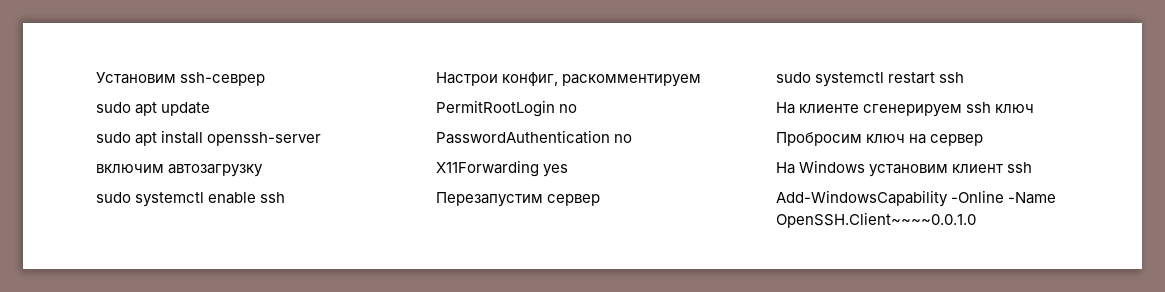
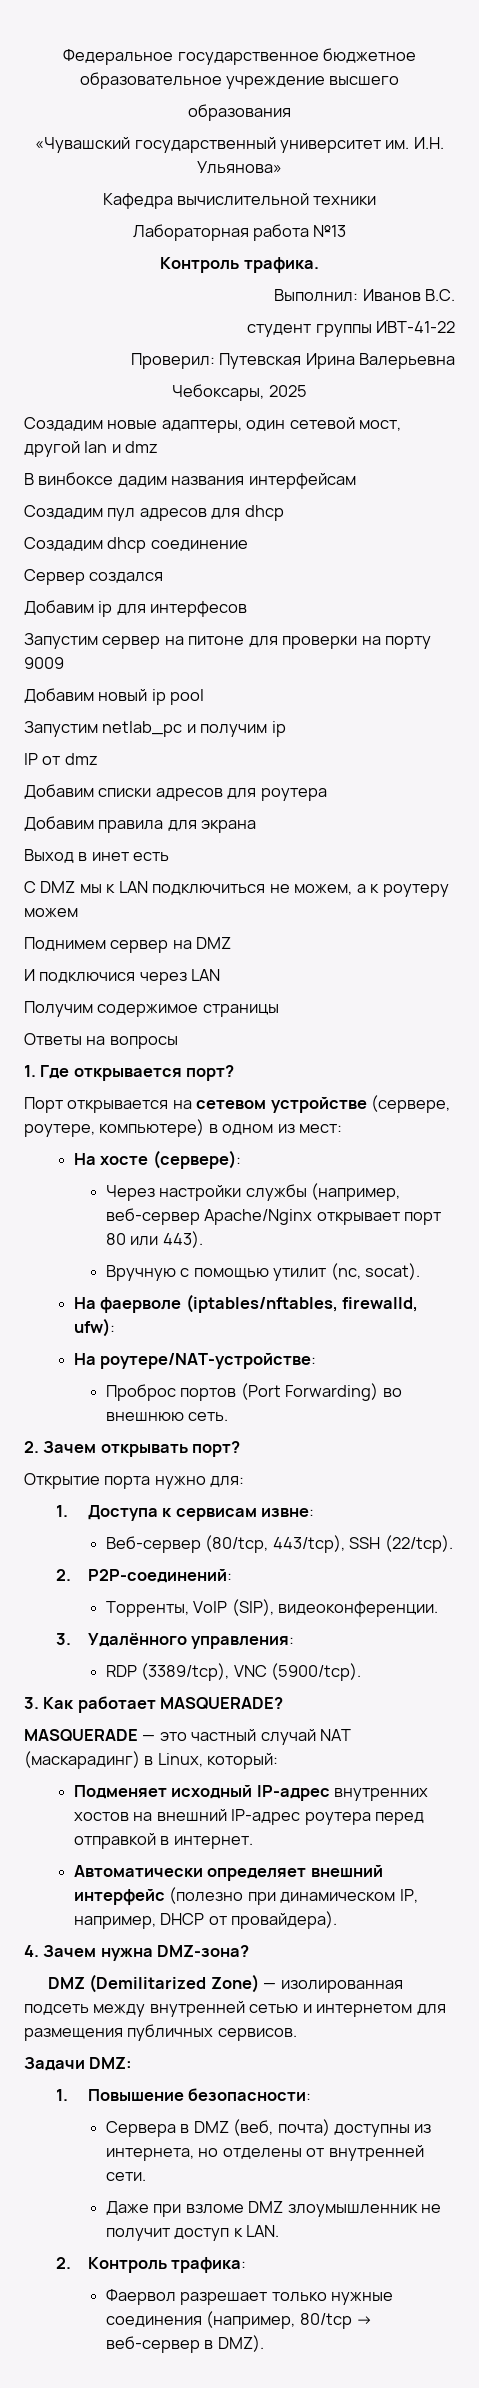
[96,72,266,86] [96,102,211,116] [96,130,322,146] [96,164,264,177] [96,192,286,207] [436,72,702,87] [436,100,578,117] [436,130,633,144] [436,160,569,177] [436,192,601,207] [776,72,965,87] [776,102,1035,117] [776,132,984,146] [776,160,1033,177] [776,190,1057,207] [776,212,976,228] Установим ssh-севрер // sudo apt update // sudo apt install openssh-server // включим автозагрузку // sudo systemctl enable ssh // Настрои конфиг, раскомментируем // PermitRootLogin no // PasswordAuthentication no // X11Forwarding yes // Перезапустим сервер // sudo systemctl restart ssh // На клиенте сгенерируем ssh ключ // Пробросим ключ на сервер // На Windows установим клиент ssh // Add-WindowsCapability -Online -Name OpenSSH.Client~~~~0.0.1.0 -> [63,48,416,65] [79,72,400,89] [188,104,291,121] [35,137,444,153] [197,161,282,174] [102,193,377,209] [132,224,347,241] [160,257,319,273] [274,289,455,302] [247,321,455,337] [130,353,455,369] [172,384,307,401] [24,417,402,433] [24,441,159,457] [24,472,356,489] [24,505,284,521] [24,537,248,553] [24,569,164,585] [24,600,248,617] [24,633,432,649] [24,657,64,669] [24,688,205,705] [24,721,286,737] [24,753,98,765] [24,784,327,801] [24,816,257,833] [24,849,170,863] [24,881,449,897] [24,908,78,917] [24,937,232,953] [24,969,221,985] [24,1001,279,1017] [24,1033,178,1049] [24,1065,235,1081] [24,1095,451,1113] [24,1119,343,1137] [73,1150,241,1169] [105,1183,401,1201] [105,1208,442,1225] [105,1231,203,1248] [105,1263,421,1281] [73,1294,419,1313] [73,1318,115,1337] [73,1353,317,1369] [105,1383,402,1401] [105,1412,229,1421] [24,1441,241,1457] [24,1473,245,1489] [55,1505,314,1521] [105,1535,453,1553] [55,1569,232,1583] [105,1599,439,1617] [55,1633,295,1649] [105,1663,362,1681] [24,1696,284,1713] [24,1729,352,1745] [24,1751,279,1769] [73,1785,429,1801] [73,1809,425,1825] [73,1833,253,1849] [73,1865,383,1881] [73,1887,418,1905] [73,1911,338,1929] [24,1945,250,1961] [47,1974,403,1993] [24,2001,446,2017] [24,2024,297,2041] [24,2057,133,2071] [55,2088,312,2101] [105,2119,432,2137] [105,2145,424,2161] [105,2172,146,2181] [105,2201,442,2217] [105,2225,280,2241] [55,2257,247,2273] [105,2289,394,2305] [105,2311,374,2329] [105,2335,264,2353] Федеральное государственное бюджетное образовательное учреждение высшего // образования // «Чувашский государственный университет им. И.Н. Ульянова» // Кафедра вычислительной техники // Лабораторная работа №13 // Контроль трафика. // Выполнил: Иванов В.С. // студент группы ИВТ-41-22 // Проверил: Путевская Ирина Валерьевна // Чебоксары, 2025 // Создадим новые адаптеры, один сетевой мост, другой lan и dmz // В винбоксе дадим названия интерфейсам // Создадим пул адресов для dhcp // Создадим dhcp соединение // Сервер создался // Добавим ip для интерфесов // Запустим сервер на питоне для проверки на порту 9009 // Добавим новый ip pool // Запустим netlab_pc и получим ip // IP от dmz // Добавим списки адресов для роутера // Добавим правила для экрана // Выход в инет есть // С DMZ мы к LAN подключиться не можем, а к роутеру можем // Поднимем сервер на DMZ // И подключися через LAN // Получим содержимое страницы // Ответы на вопросы // 1. Где открывается порт? // Порт открывается на сетевом устройстве (сервере, роутере, компьютере) в одном из мест: // На хосте (сервере): // Через настройки службы (например, веб-сервер Apache/Nginx открывает порт 80 или 443). // Вручную с помощью утилит (nc, socat). // На фаерволе (iptables/nftables, firewalld, ufw): // На роутере/NAT-устройстве: // Проброс портов (Port Forwarding) во внешнюю сеть. // 2. Зачем открывать порт? // Открытие порта нужно для: // 1. Доступа к сервисам извне: // Веб-сервер (80/tcp, 443/tcp), SSH (22/tcp). // 2. P2P-соединений: // Торренты, VoIP (SIP), видеоконференции. // 3. Удалённого управления: // RDP (3389/tcp), VNC (5900/tcp). // 3. Как работает MASQUERADE? // MASQUERADE — это частный случай NAT (маскарадинг) в Linux, который: // Подменяет исходный IP-адрес внутренних хостов на внешний IP-адрес роутера перед отправкой в интернет. // Автоматически определяет внешний интерфейс (полезно при динамическом IP, например, DHCP от провайдера). // 4. Зачем нужна DMZ-зона? // DMZ (Demilitarized Zone) — изолированная подсеть между внутренней сетью и интернетом для размещения публичных сервисов. // Задачи DMZ: // 1. Повышение безопасности: // Сервера в DMZ (веб, почта) доступны из интернета, но отделены от внутренней сети. // Даже при взломе DMZ злоумышленник не получит доступ к LAN. // 2. Контроль трафика: // Фаервол разрешает только нужные соединения (например, 80/tcp → веб-сервер в DMZ).

